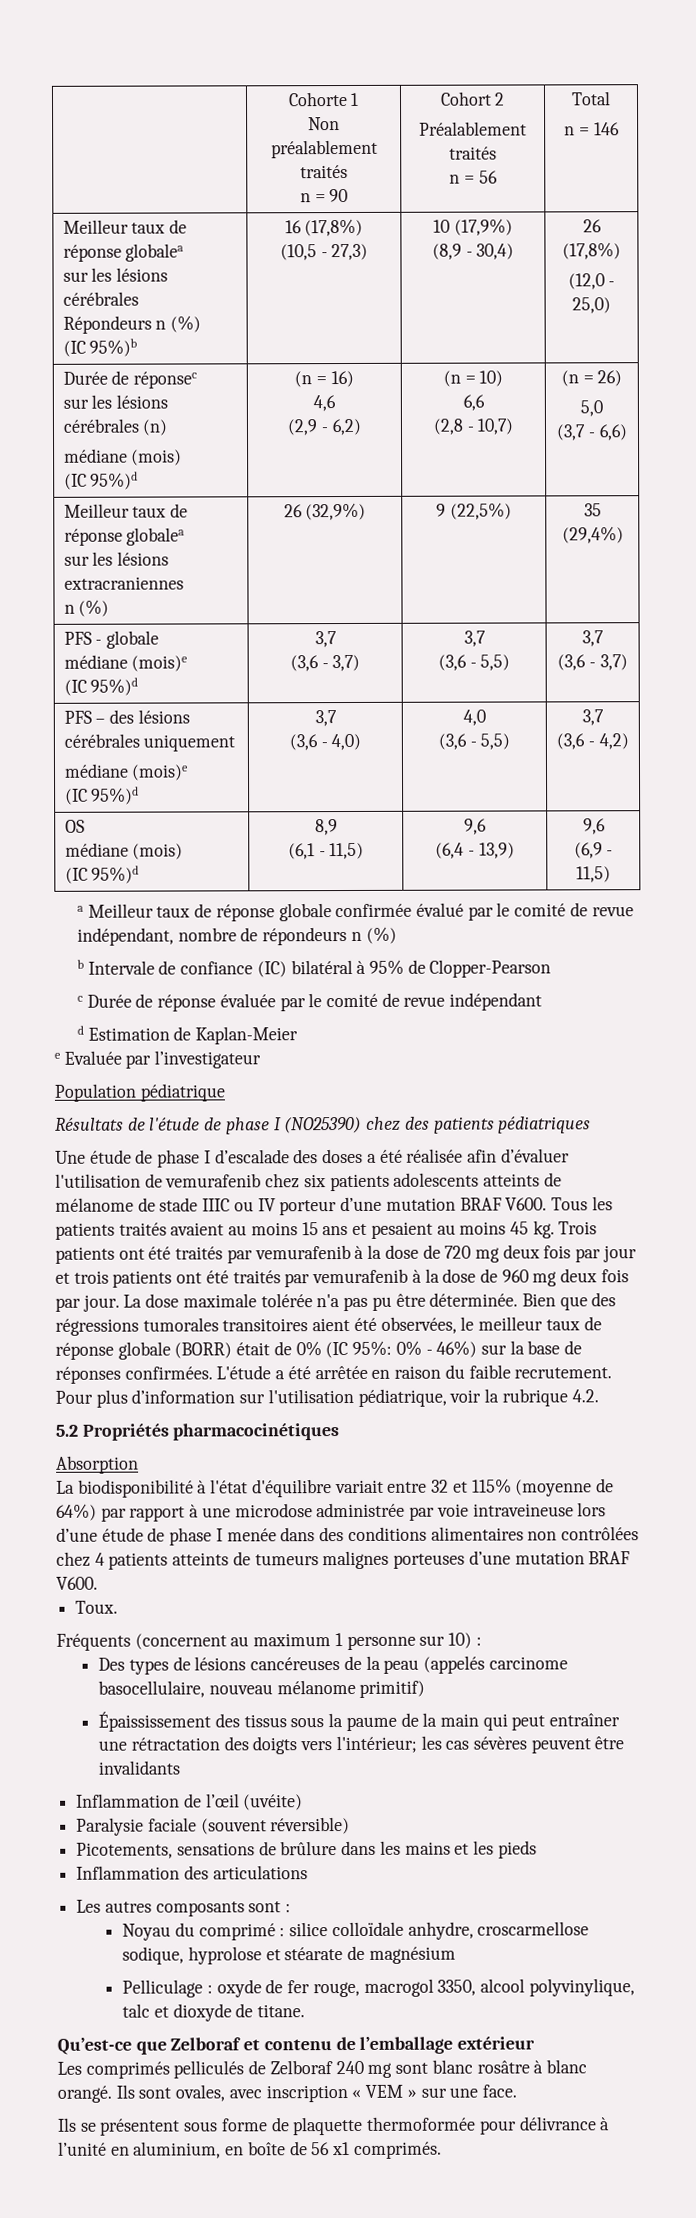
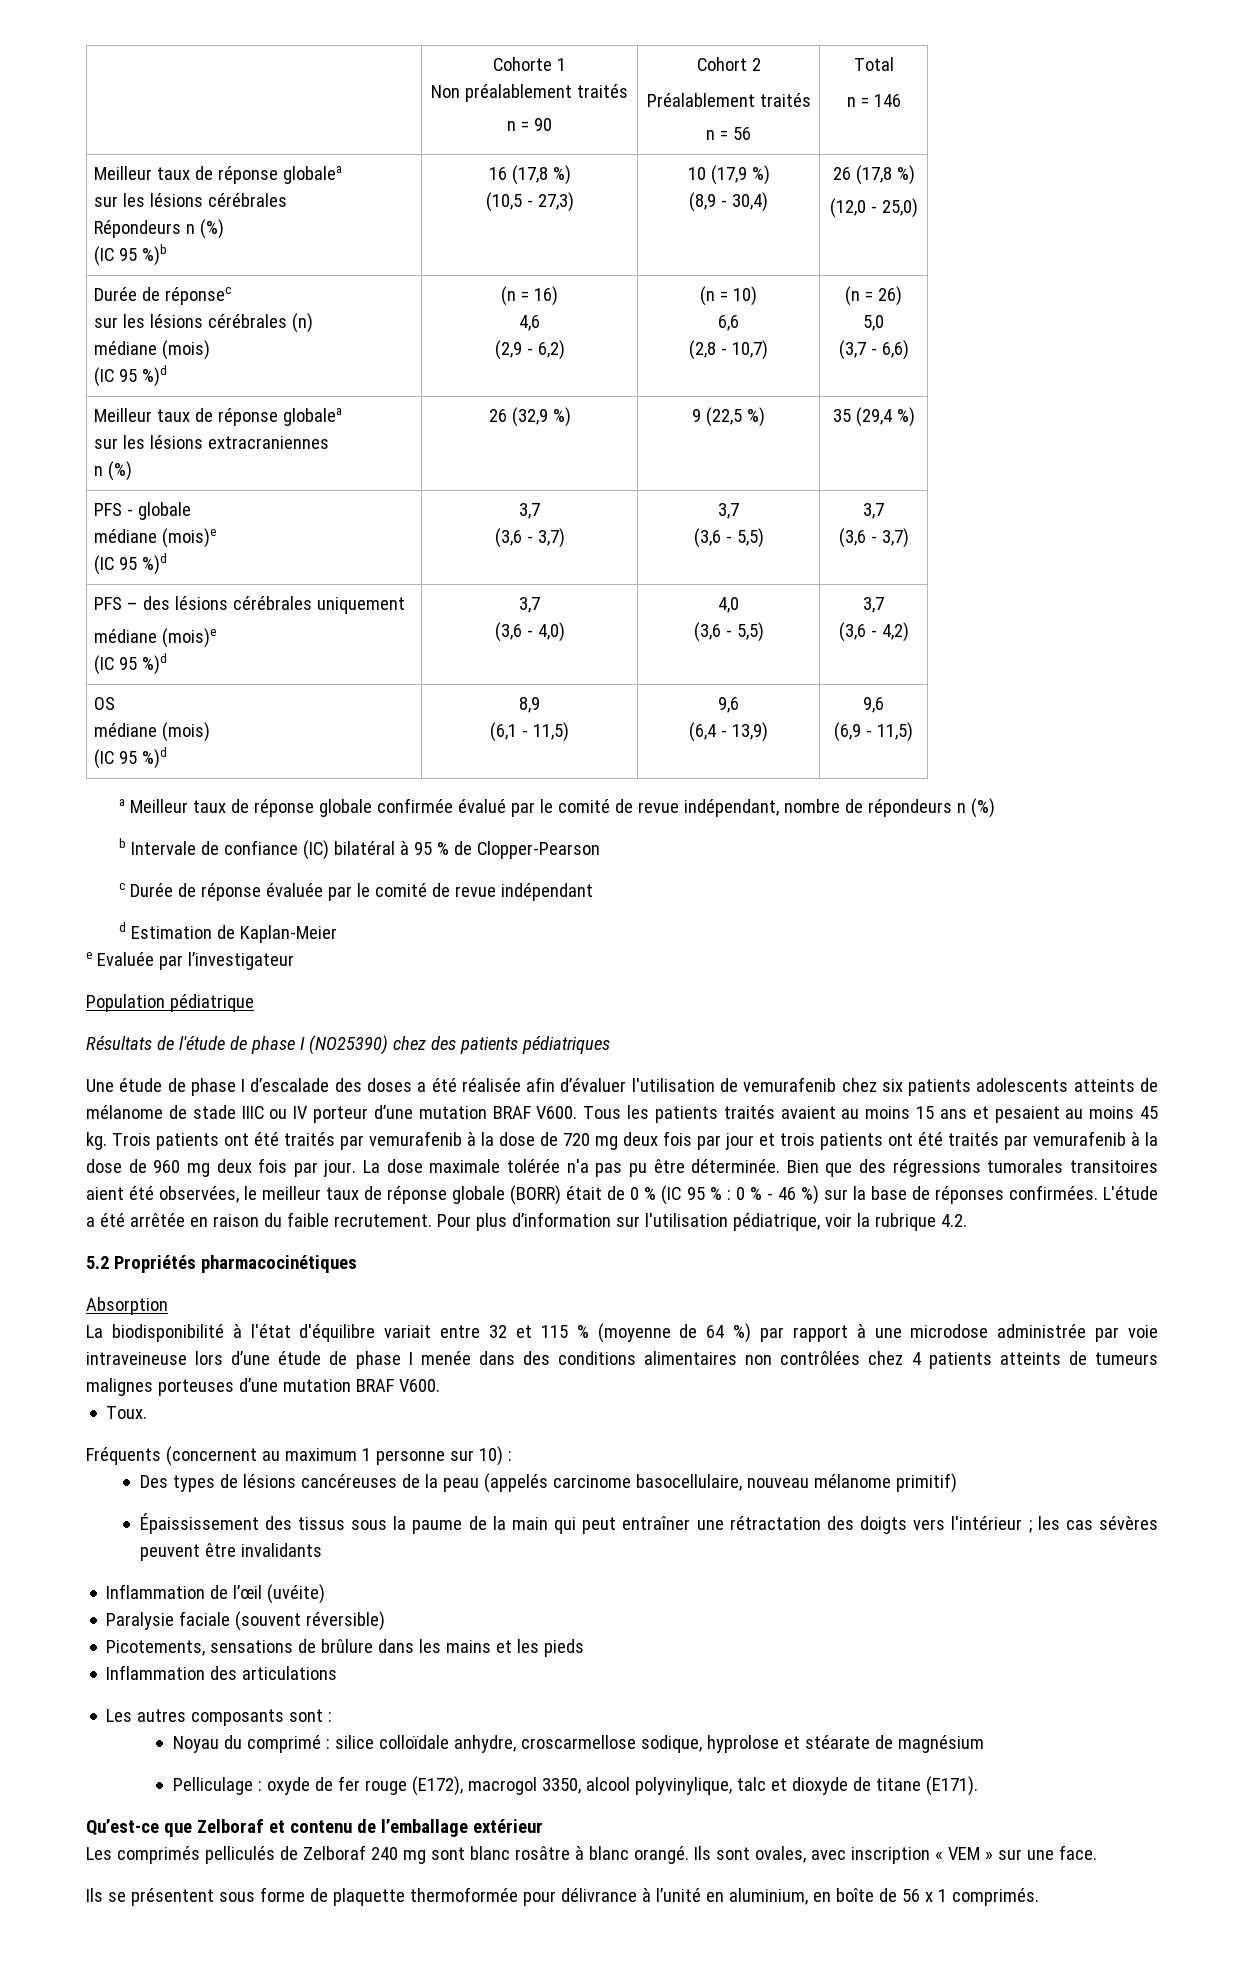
[89,338,138,357] 95%)b -> [118,244,167,266] 95 %)b
[304,218,364,237] (17,8%) -> [511,165,571,185] (17,8 %)
[453,218,513,236] (17,9%) -> [710,165,770,185] (17,9 %)
[562,242,621,260] (17,8%) -> [855,165,915,185] (17,8 %)
[90,471,139,490] 95%)d -> [118,365,167,387] 95 %)d
[305,502,367,521] (32,9%) -> [511,407,571,427] (32,9 %)
[449,502,512,520] (22,5%) -> [706,407,765,427] (22,5 %)
[561,526,624,544] (29,4%) -> [855,407,915,427] (29,4 %)
[90,677,139,696] 95%)d -> [118,553,167,575] 95 %)d
[91,786,140,805] 95%)d -> [118,653,167,675] 95 %)d
[91,865,140,884] 95%)d -> [118,747,167,769] 95 %)d
[369,959,405,975] 95% -> [414,842,450,855] 95 %
[295,1340,478,1359] 0% (IC 95%: 0% - 46%) -> [630,1185,819,1205] 0 % (IC 95 % : 0 % - 46 %)
[471,1478,614,1497] [56,1503,97,1521] 115% (moyenne de 64%) -> [540,1323,752,1343] 115 % (moyenne de 64 %)
[335,1735,417,1754] l'intérieur; -> [951,1516,1032,1533] l'intérieur ;
[312,1981,360,1998] rouge, -> [364,1776,463,1796] rouge (E172),
[257,2004,306,2018] titane. -> [875,1776,978,1796] titane (E171).
[332,2141,351,2156] x1 -> [924,1889,947,1902] x 1

